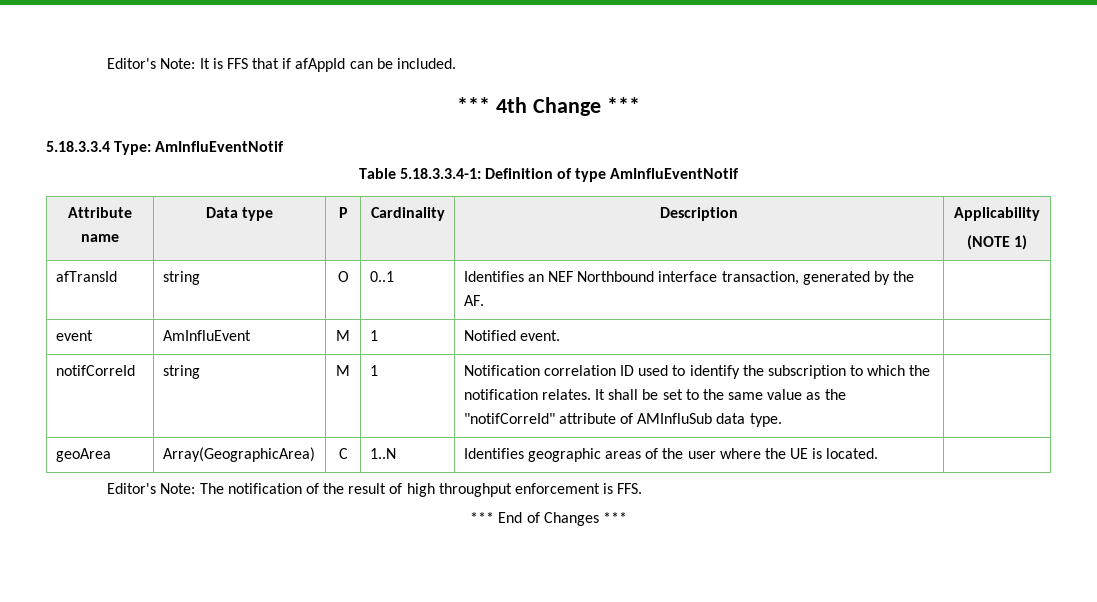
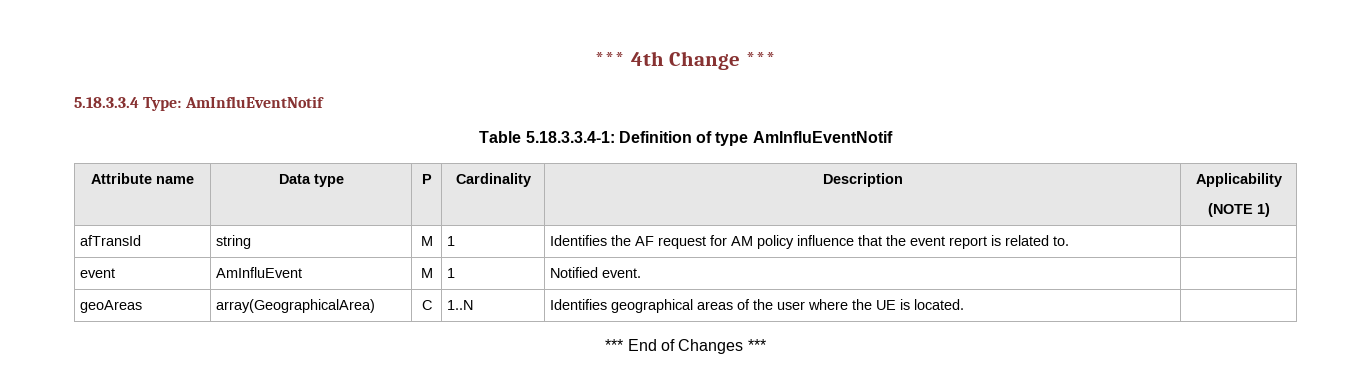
[107,58,456,72] Editor's Note: It is FFS that if afAppId can be included. // -> (595, 59) none
[337,271,349,282] [369,271,394,282] [463,271,915,285] [463,295,484,306] O | 0..1 | Identifies an NEF Northbound interface transaction, generated by the AF. -> [420,236,433,246] [447,236,456,246] [550,235,1070,249] M | 1 | Identifies the AF request for AM policy influence that the event report is related to.
[55,365,135,376] [162,365,200,379] [336,365,350,376] [369,365,378,376] [463,365,931,379] [463,389,846,400] [463,413,782,427] [55,448,111,462] [162,447,315,462] notifCorreId | string | M | 1 | Notification correlation ID used to identify the subscription to which the notification relates. It shall be set to the same value as the "notifCorreId" attribute of AMInfluSub data type. | // geoArea | Array(GeographicArea) -> [80,300,143,313] [216,299,376,313] geoAreas | array(GeographicalArea)
[527,448,601,462] geographic -> [611,299,694,313] geographical
[107,483,643,497] // Editor's Note: The notification of the result of high throughput enforcement is FFS. -> (965, 304) none

